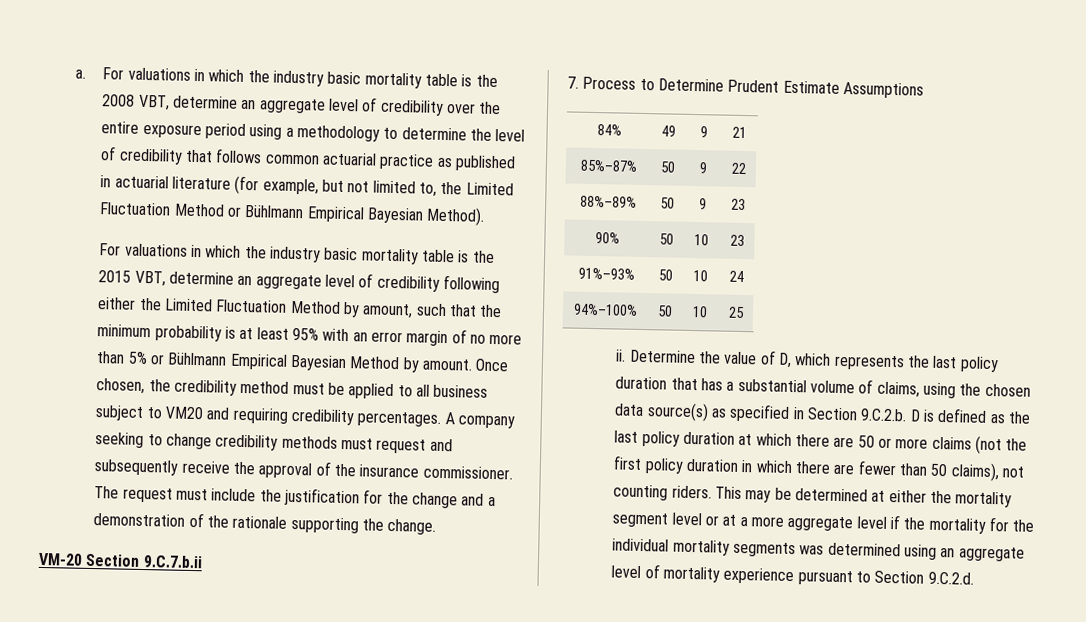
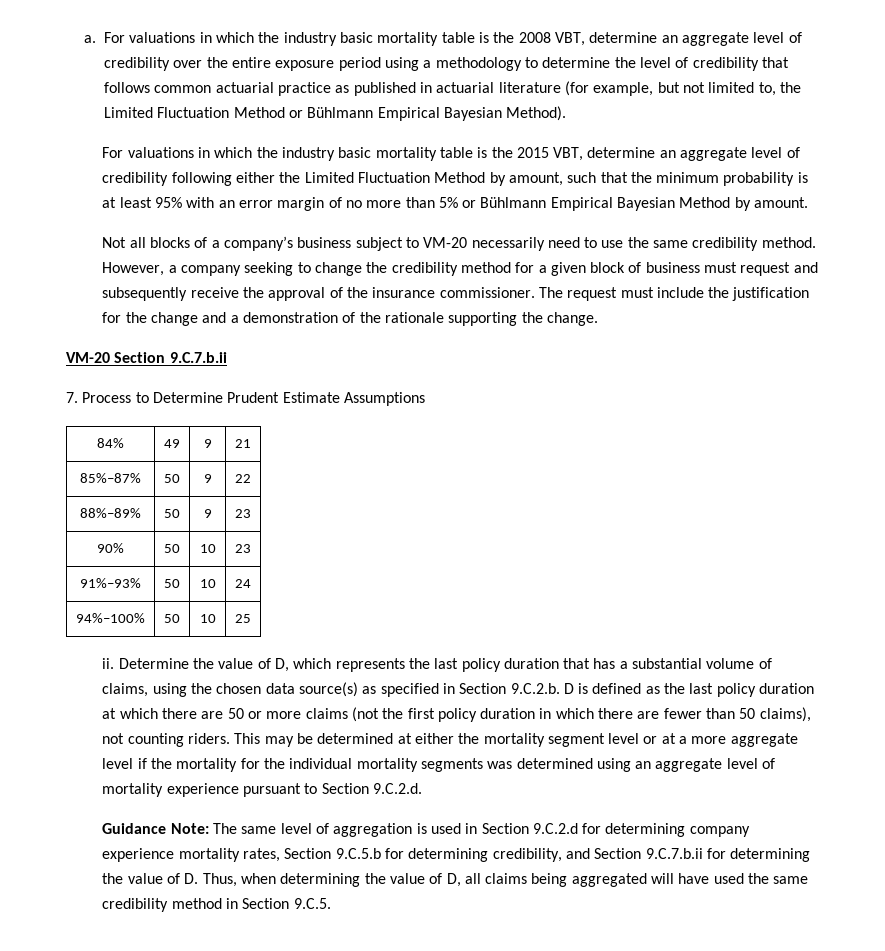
[475,358,510,372] [96,378,489,400] [95,405,515,429] [95,432,338,451] Once chosen, the credibility method must be applied to all business subject to VM20 and requiring credibility percentages. A company seeking to change credibility methods -> [102,236,816,251] [102,262,700,276] // Not all blocks of a company’s business subject to VM-20 necessarily need to use the same credibility method. However, a company seeking to change the credibility method for a given block of business
(974, 578) none -> [102,823,750,837] [102,848,811,862] [102,873,809,887] [102,898,331,912] // Guidance Note: The same level of aggregation is used in Section 9.C.2.d for determining company experience mortality rates, Section 9.C.5.b for determining credibility, and Section 9.C.7.b.ii for determining the value of D. Thus, when determining the value of D, all claims being aggregated will have used the same credibility method in Section 9.C.5.

